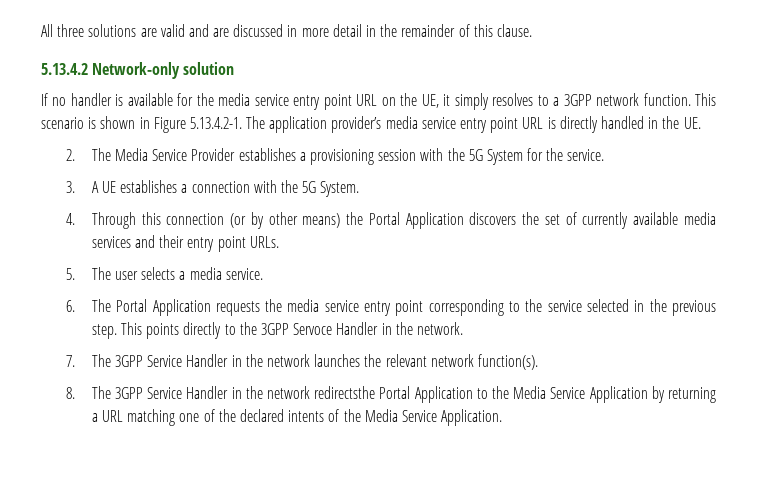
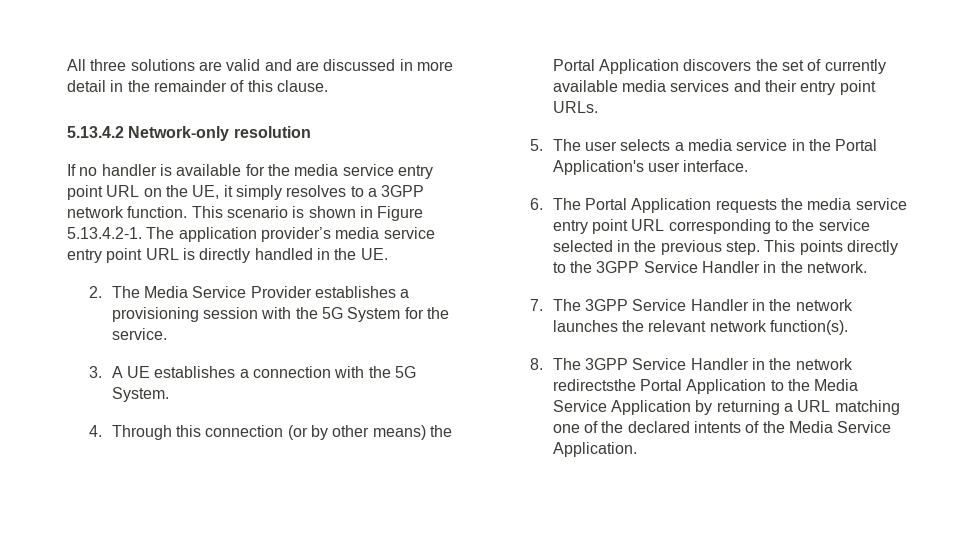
[183,62,235,75] solution -> [233,126,311,138] resolution
[225,268,263,280] service. -> [736,139,878,151] [552,160,749,175] service in the Portal Application's user interface.
(424, 308) none -> [631,219,665,231] URL
[293,323,333,335] Servoce -> [643,261,698,273] Service

